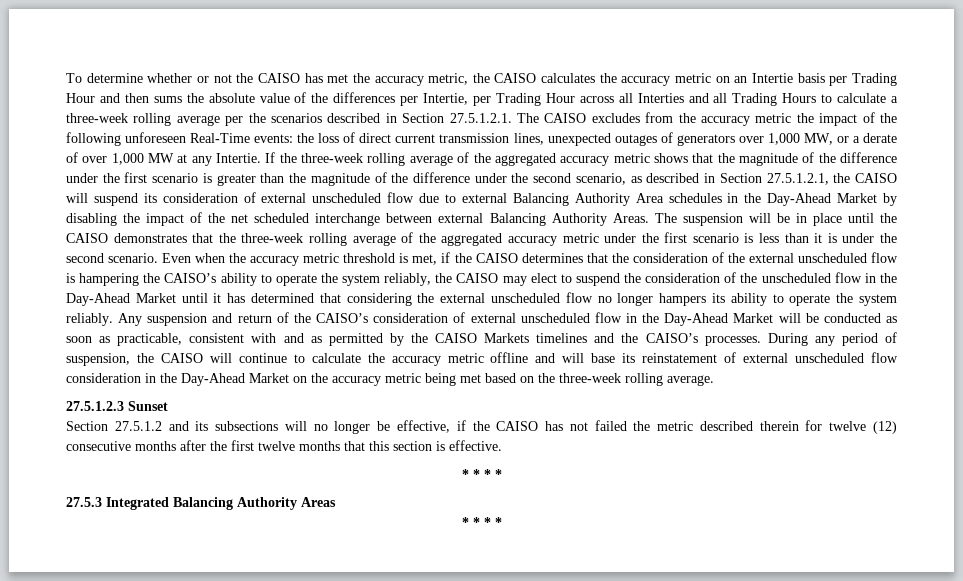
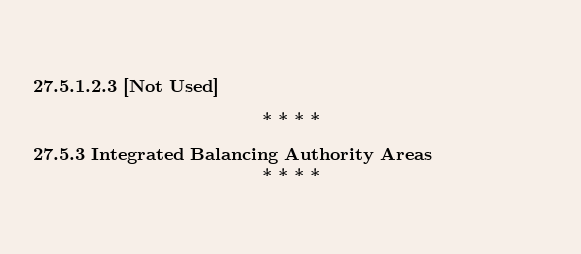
[66,73,898,86] [66,92,898,106] [66,112,897,126] [66,132,897,146] [66,152,897,166] [66,172,898,186] [66,192,898,206] [66,212,897,226] [66,232,898,246] [66,252,898,266] [66,272,898,286] [66,292,897,306] [66,312,897,326] [66,332,898,346] [66,352,898,366] [66,373,714,386] [66,401,168,411] [66,420,897,434] [66,440,502,451] To determine whether or not the CAISO has met the accuracy metric, the CAISO calculates the accuracy metric on an Intertie basis per Trading Hour and then sums the absolute value of the differences per Intertie, per Trading Hour across all Interties and all Trading Hours to calculate a three-week rolling average per the scenarios described in Section 27.5.1.2.1. The CAISO excludes from the accuracy metric the impact of the following unforeseen Real-Time events: the loss of direct current transmission lines, unexpected outages of generators over 1,000 MW, or a derate of over 1,000 MW at any Intertie. If the three-week rolling average of the aggregated accuracy metric shows that the magnitude of the difference under the first scenario is greater than the magnitude of the difference under the second scenario, as described in Section 27.5.1.2.1, the CAISO will suspend its consideration of external unscheduled flow due to external Balancing Authority Area schedules in the Day-Ahead Market by disabling the impact of the net scheduled interchange between external Balancing Authority Areas. The suspension will be in place until the CAISO demonstrates that the three-week rolling average of the aggregated accuracy metric under the first scenario is less than it is under the second scenario. Even when the accuracy metric threshold is met, if the CAISO determines that the consideration of the external unscheduled flow is hampering the CAISO’s ability to operate the system reliably, the CAISO may elect to suspend the consideration of the unscheduled flow in the Day-Ahead Market until it has determined that considering the external unscheduled flow no longer hampers its ability to operate the system reliably. Any suspension and return of the CAISO’s consideration of external unscheduled flow in the Day-Ahead Market will be conducted as soon as practicable, consistent with and as permitted by the CAISO Markets timelines and the CAISO’s processes. During any period of suspension, the CAISO will continue to calculate the accuracy metric offline and will base its reinstatement of external unscheduled flow consideration in the Day-Ahead Market on the accuracy metric being met based on the three-week rolling average. // 27.5.1.2.3 Sunset // Section 27.5.1.2 and its subsections will no longer be effective, if the CAISO has not failed the metric described therein for twelve (12) consecutive months after the first twelve months that this section is effective. -> [33,78,219,97] 27.5.1.2.3 [Not Used]

